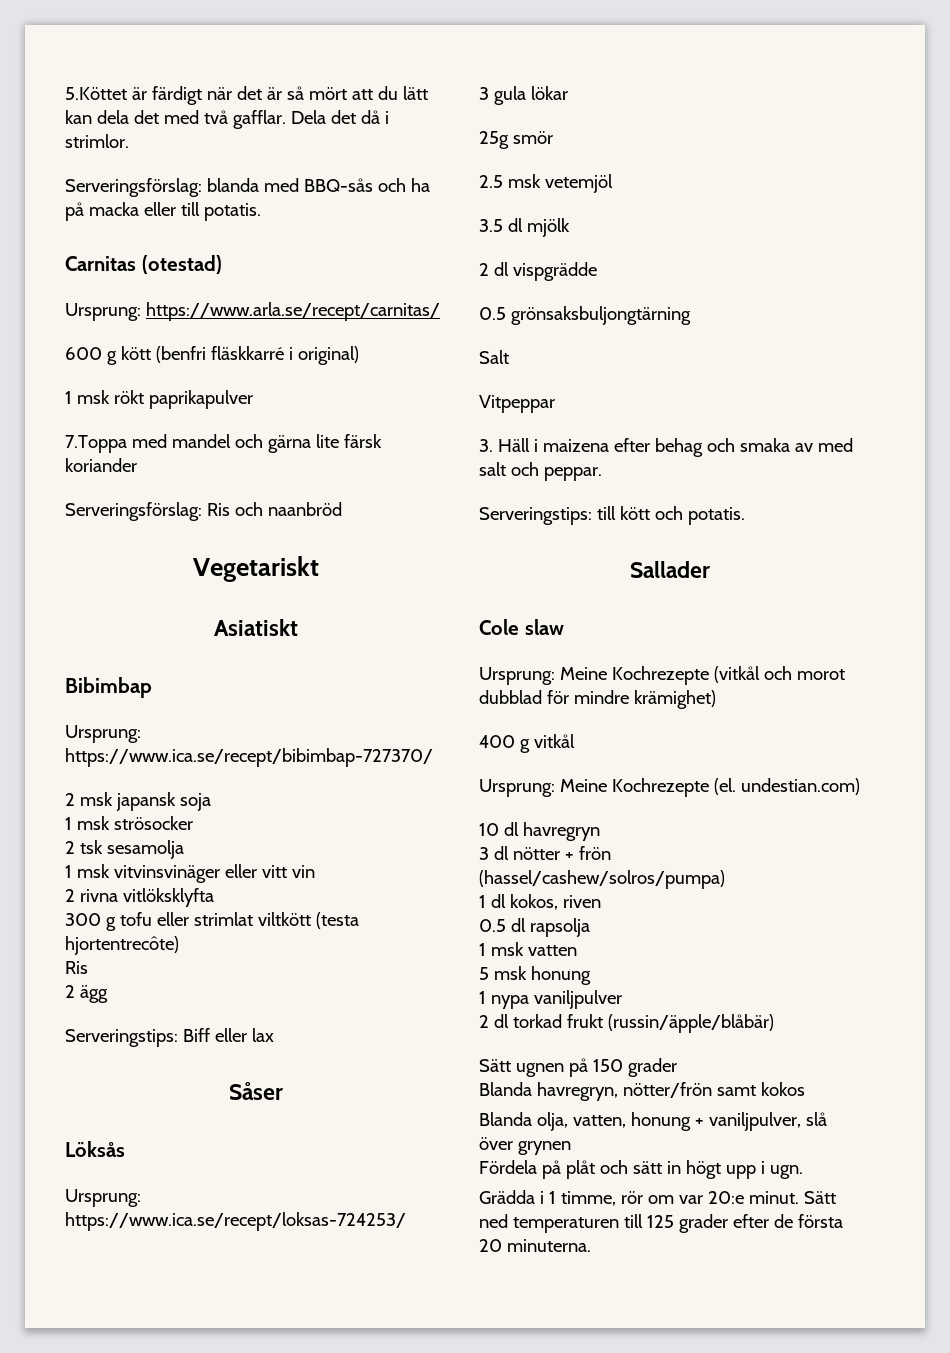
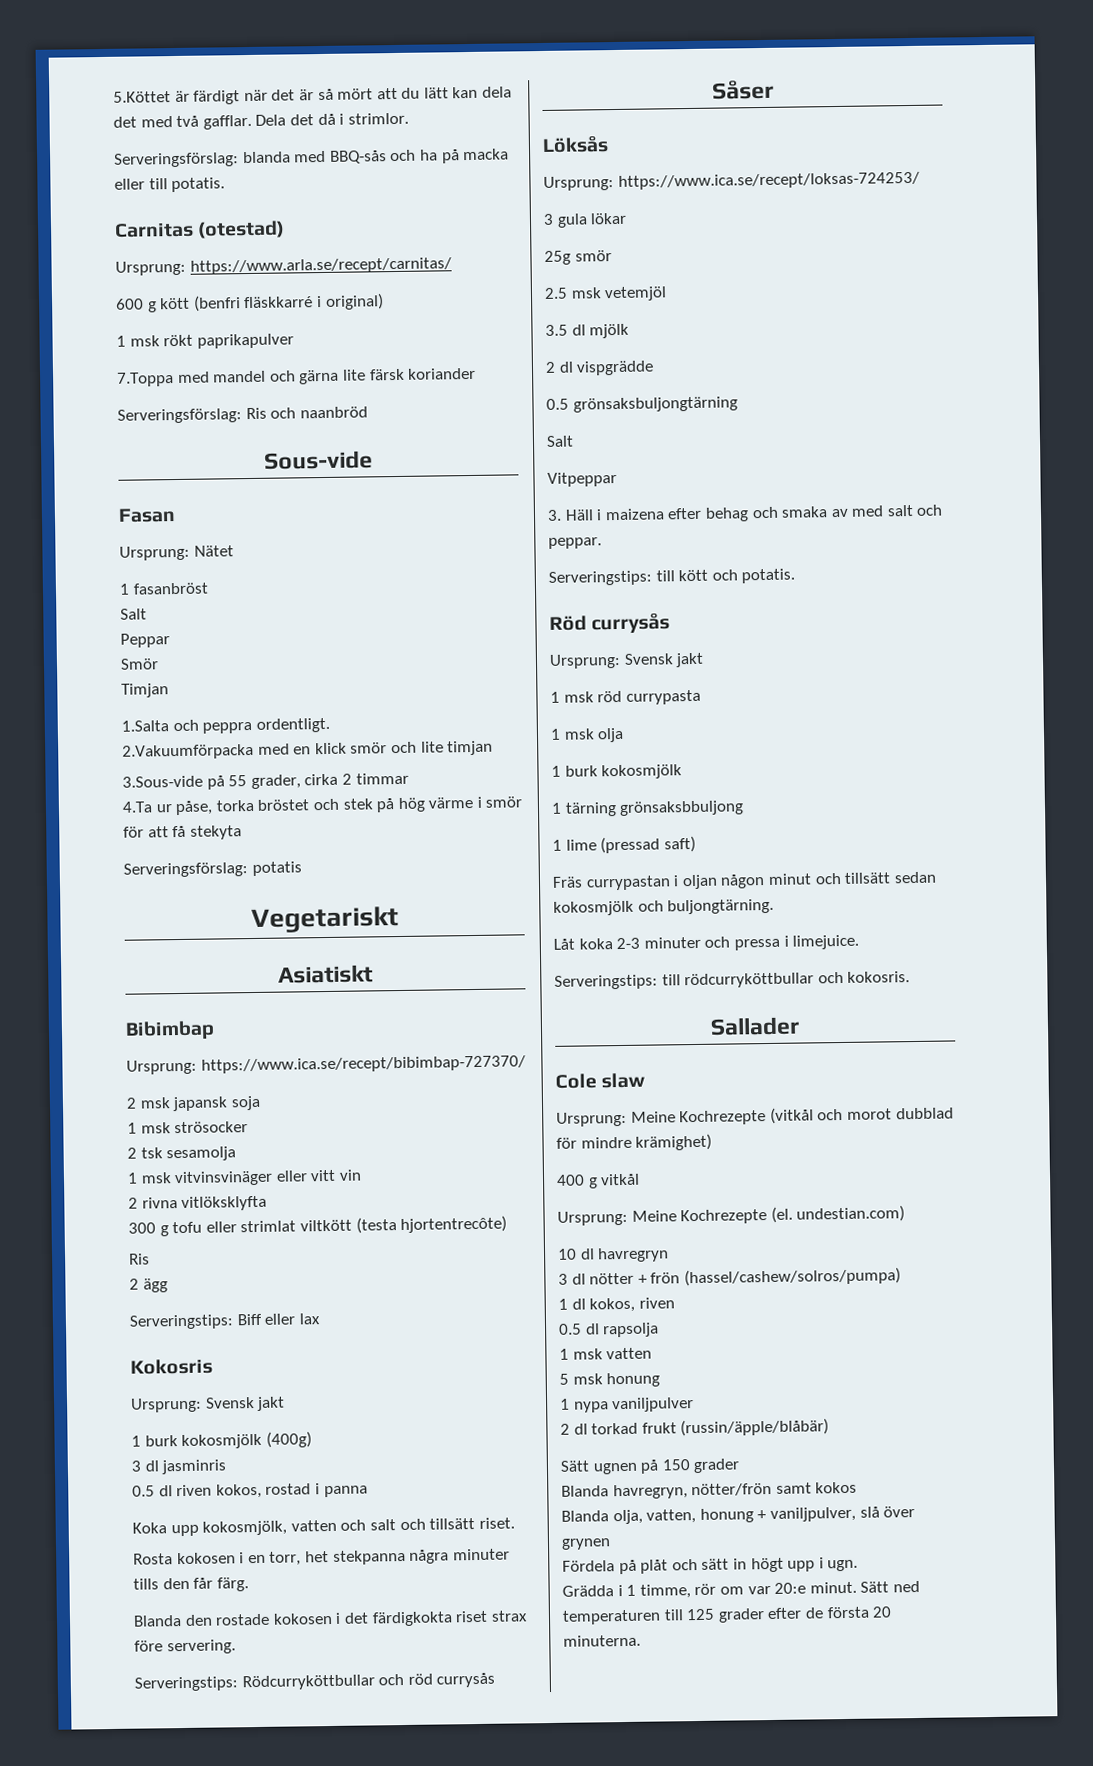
(342, 509) none -> [264,450,373,470] [118,508,176,523] [119,545,234,561] [119,582,209,595] [120,608,147,620] [120,633,170,648] [120,658,159,670] [121,683,169,698] [121,717,330,734] [122,740,494,760] [122,772,409,790] [122,796,523,816] [123,825,242,840] [123,861,302,878] // Sous-vide // Fasan // Ursprung: Nätet // 1 fasanbröst // Salt // Peppar // Smör // Timjan // 1.Salta och peppra ordentligt. // 2.Vakuumförpacka med en klick smör och lite timjan // 3.Sous-vide på 55 grader, cirka 2 timmar // 4.Ta ur påse, torka bröstet och stek på hög värme i smör för att få stekyta // Serveringsförslag: potatis
(274, 1035) none -> [130,1358,213,1375] [130,1396,286,1413] [131,1431,312,1450] [131,1459,228,1475] [132,1483,368,1499] [132,1517,515,1537] [133,1548,510,1566] [133,1577,249,1592] [133,1610,528,1627] [134,1639,236,1655] [134,1672,496,1692] // Kokosris // Ursprung: Svensk jakt // 1 burk kokosmjölk (400g) // 3 dl jasminris // 0.5 dl riven kokos, rostad i panna // Koka upp kokosmjölk, vatten och salt och tillsätt riset. // Rosta kokosen i en torr, het stekpanna några minuter tills den får färg. // Blanda den rostade kokosen i det färdigkokta riset strax före servering. // Serveringstips: Rödcurryköttbullar och röd currysås
(745, 516) none -> [549,613,671,635] [549,652,705,669] [550,689,701,705] [550,727,625,743] [551,764,683,780] [551,800,745,817] [552,835,696,854] [552,871,937,891] [553,898,775,916] [553,934,860,951] [554,971,911,990] // Röd currysås // Ursprung: Svensk jakt // 1 msk röd currypasta // 1 msk olja // 1 burk kokosmjölk // 1 tärning grönsaksbbuljong // 1 lime (pressad saft) // Fräs currypastan i oljan någon minut och tillsätt sedan kokosmjölk och buljongtärning. // Låt koka 2-3 minuter och pressa i limejuice. // Serveringstips: till rödcurryköttbullar och kokosris.

